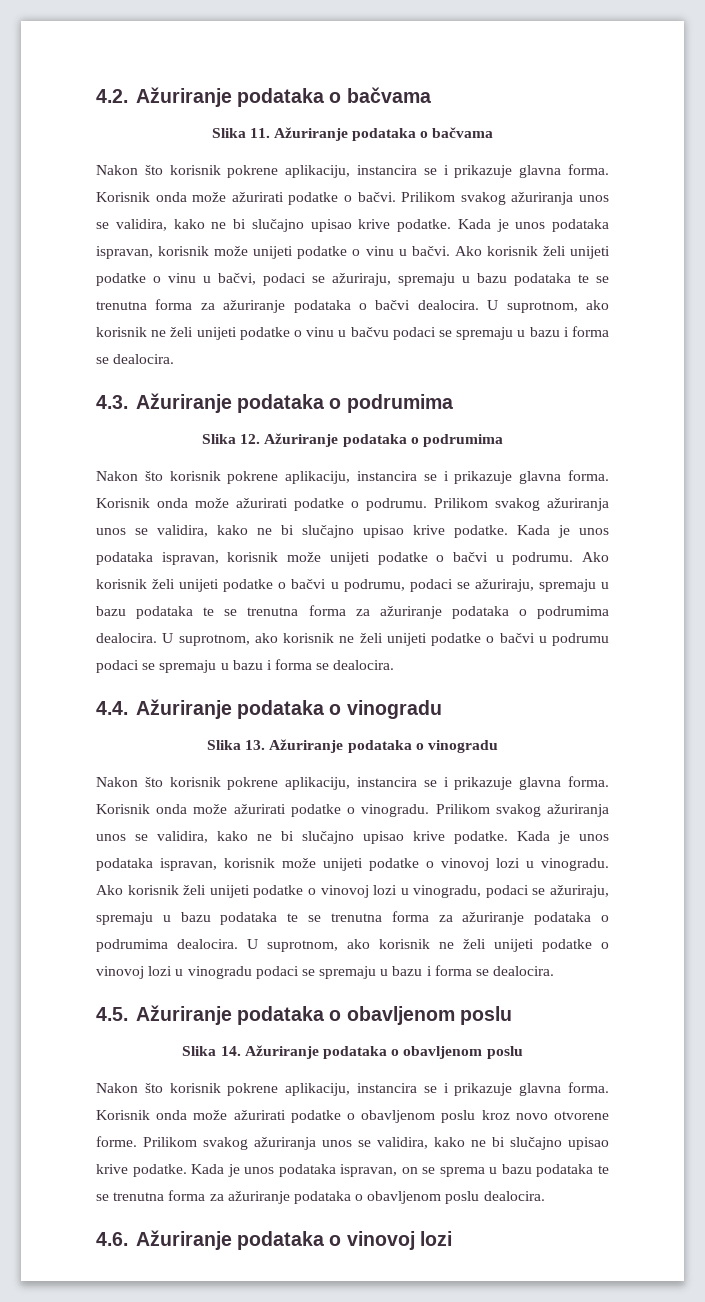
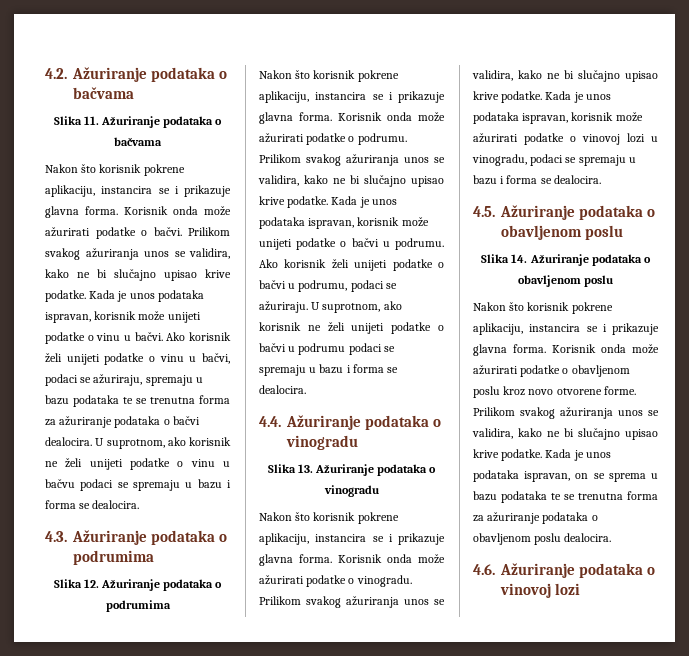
[474,579,609,592] [96,605,609,619] [96,633,157,643] ažuriraju, spremaju u bazu podataka te se trenutna forma za ažuriranje podataka o podrumima dealocira. -> [259,301,308,313] ažuriraju.
[323,858,609,871] [96,885,250,898] unijeti podatke o vinovoj lozi u vinogradu. Ako korisnik želi unijeti -> [473,133,518,143] ažurirati
[549,885,609,898] [96,911,609,925] [96,939,609,952] [96,966,315,979] ažuriraju, spremaju u bazu podataka te se trenutna forma za ažuriranje podataka o podrumima dealocira. U suprotnom, ako korisnik ne želi unijeti podatke o vinovoj lozi u vinogradu podaci se -> (577, 160) none

